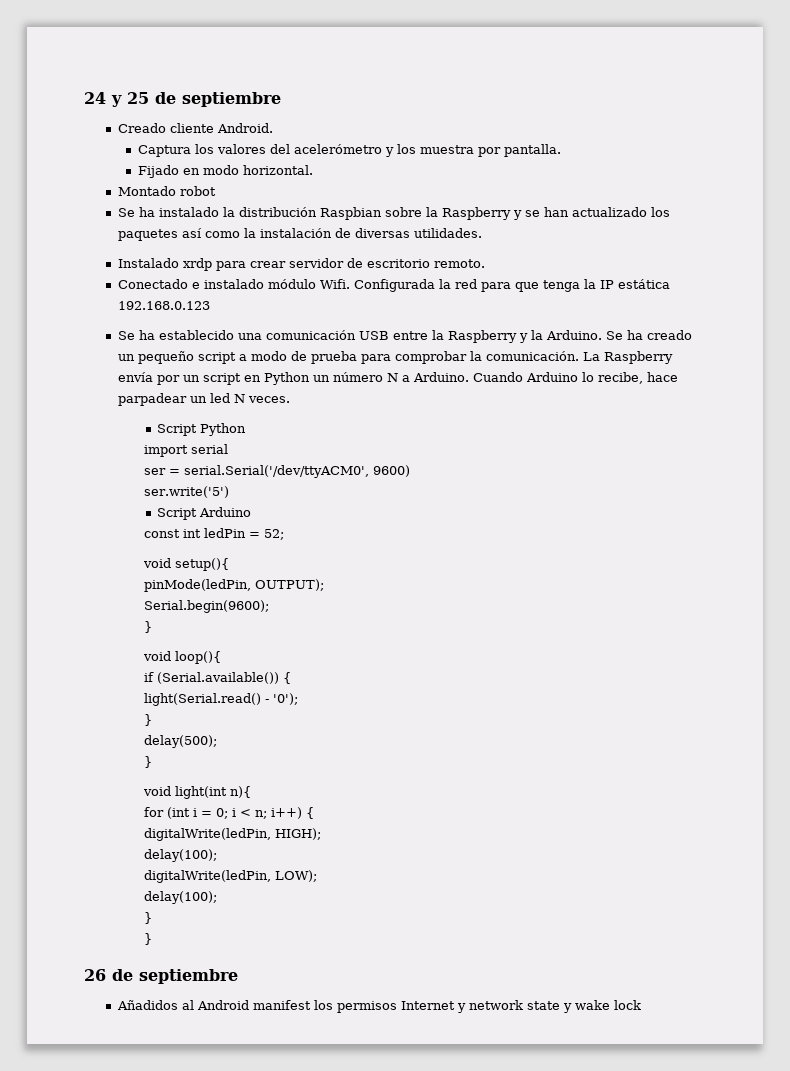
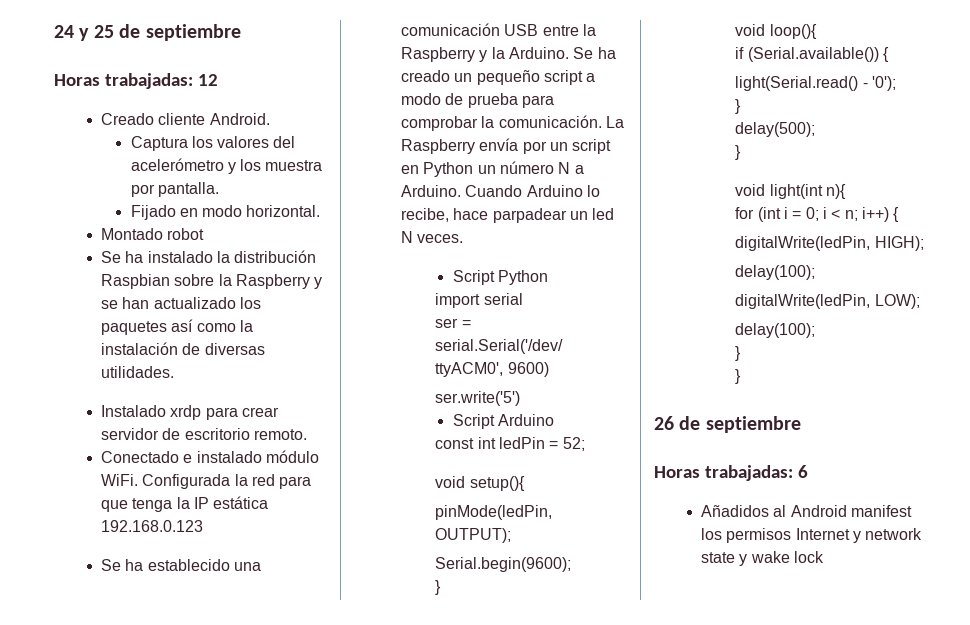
(281, 99) none -> [54,73,218,89] // Horas trabajadas: 12
[319,279,350,289] Wifi. -> [101,474,139,486] WiFi.
(238, 976) none -> [654,465,808,481] // Horas trabajadas: 6

